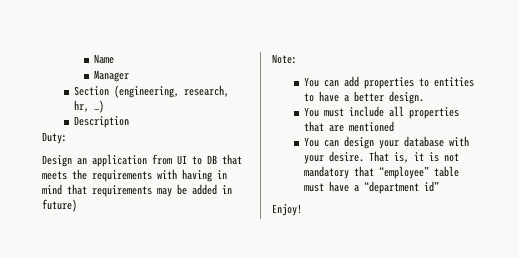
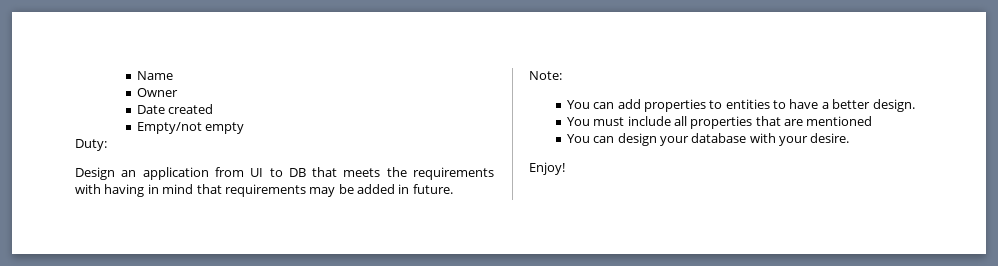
[94,70,130,82] [74,85,230,98] [74,100,105,113] [74,116,130,128] Manager // Section (engineering, research, hr, …) // Description -> [136,88,178,97] [136,104,214,114] [136,122,245,134] Owner // Date created // Empty/not empty
[42,199,77,212] future) -> [412,184,453,194] future.
[369,151,460,163] [304,166,460,179] [304,181,440,194] That is, it is not mandatory that “employee” table must have a “department id” -> (850, 138) none

